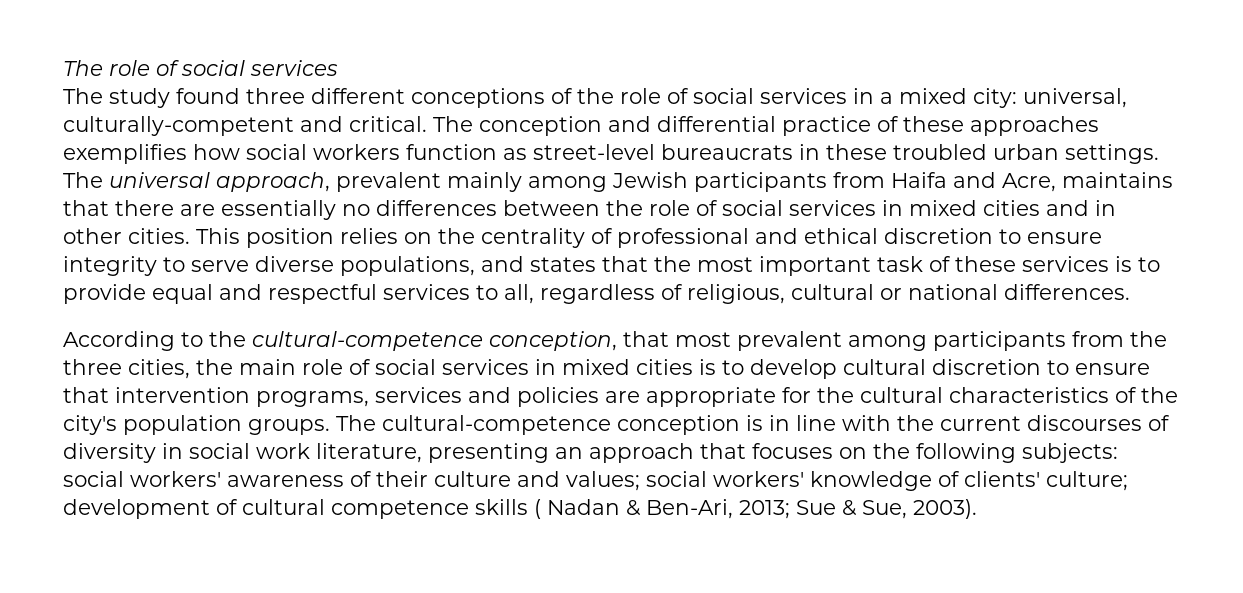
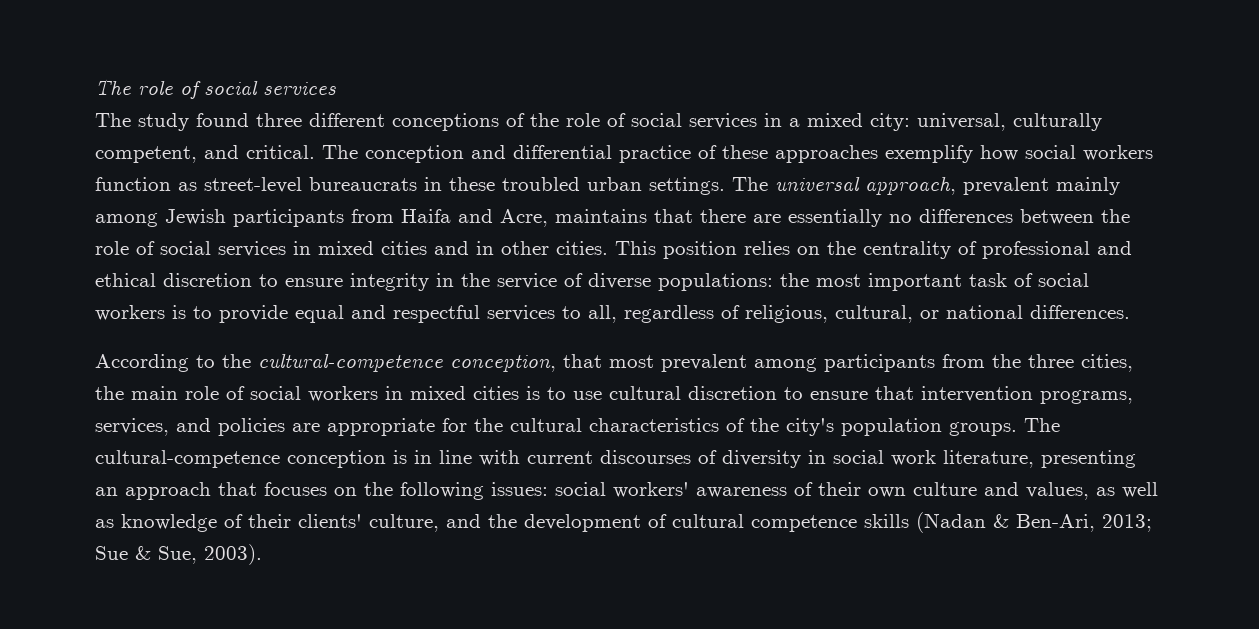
[63,116,294,136] culturally-competent -> [1013,113,1102,131] [95,146,197,163] culturally competent,
[63,144,187,164] exemplifies -> [885,145,973,163] exemplify
[163,256,648,276] to serve diverse populations, and states that -> [436,273,773,291] in the service of diverse populations:
[955,256,1109,272] these services -> [1038,273,1089,287] [95,305,165,321] social workers
[791,284,874,300] cultural -> [835,305,913,323] cultural,
[442,359,529,375] services -> [308,386,378,402] workers
[750,359,837,379] develop -> [573,391,602,400] use
[375,387,462,403] services -> [95,418,169,436] services,
[897,415,934,431] the -> (520, 458) none
[1022,443,1118,463] subjects: -> [491,482,548,496] issues:
(428, 479) none -> [868,487,906,498] own
[566,471,1128,491] values; social workers' knowledge of clients' culture; -> [1026,482,1158,500] [95,514,517,532] values, as well as knowledge of their clients' culture, and the
[534,499,620,519] ( Nadan -> [916,512,986,533] (Nadan

